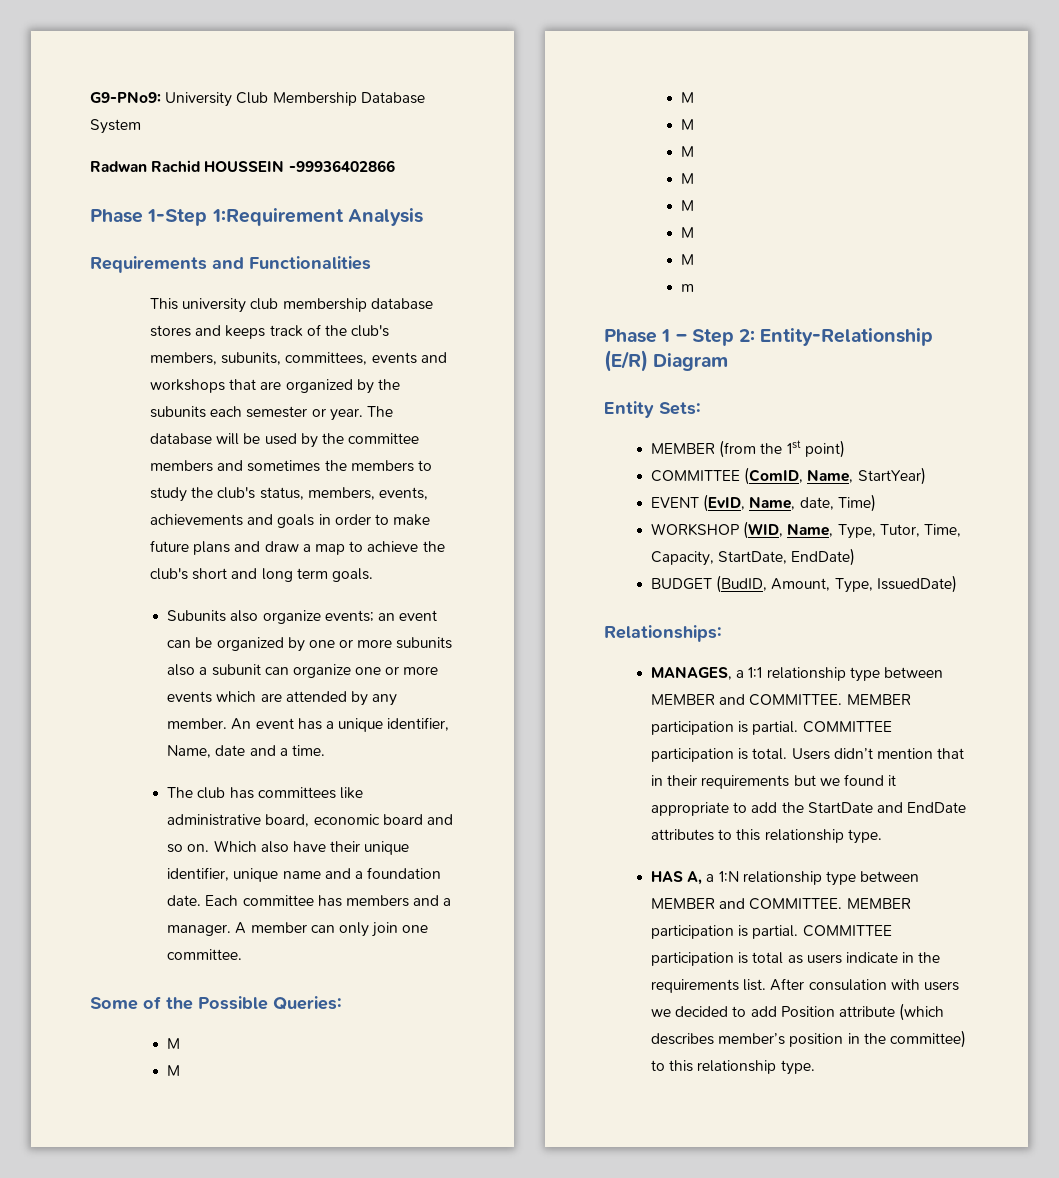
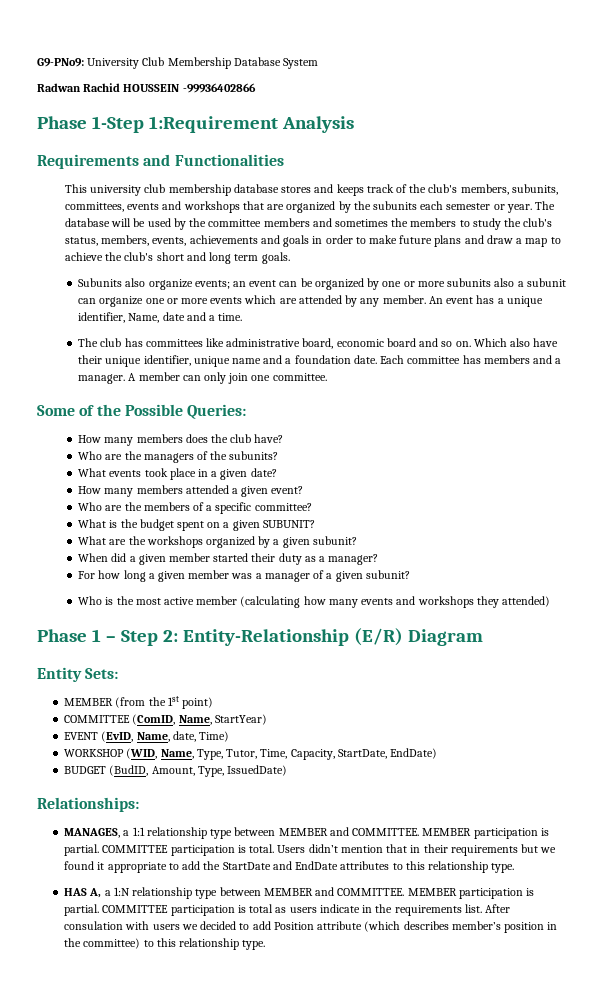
[167,1038,181,1049] [167,1065,181,1076] [681,92,695,103] [681,119,695,130] [681,146,695,157] [681,173,695,184] [681,200,695,211] [681,227,695,238] [681,254,695,265] [681,284,695,292] M // M // M // M // M // M // M // M // M // m -> [78,434,284,446] [78,451,279,463] [78,468,277,480] [78,485,304,497] [78,502,312,514] [78,519,315,531] [78,536,357,548] [78,553,379,565] [78,570,410,582] [78,596,551,608] How many members does the club have? // Who are the managers of the subunits? // What events took place in a given date? // How many members attended a given event? // Who are the members of a specific committee? // What is the budget spent on a given SUBUNIT? // What are the workshops organized by a given subunit? // When did a given member started their duty as a manager? // For how long a given member was a manager of a given subunit? // Who is the most active member (calculating how many events and workshops they attended)

